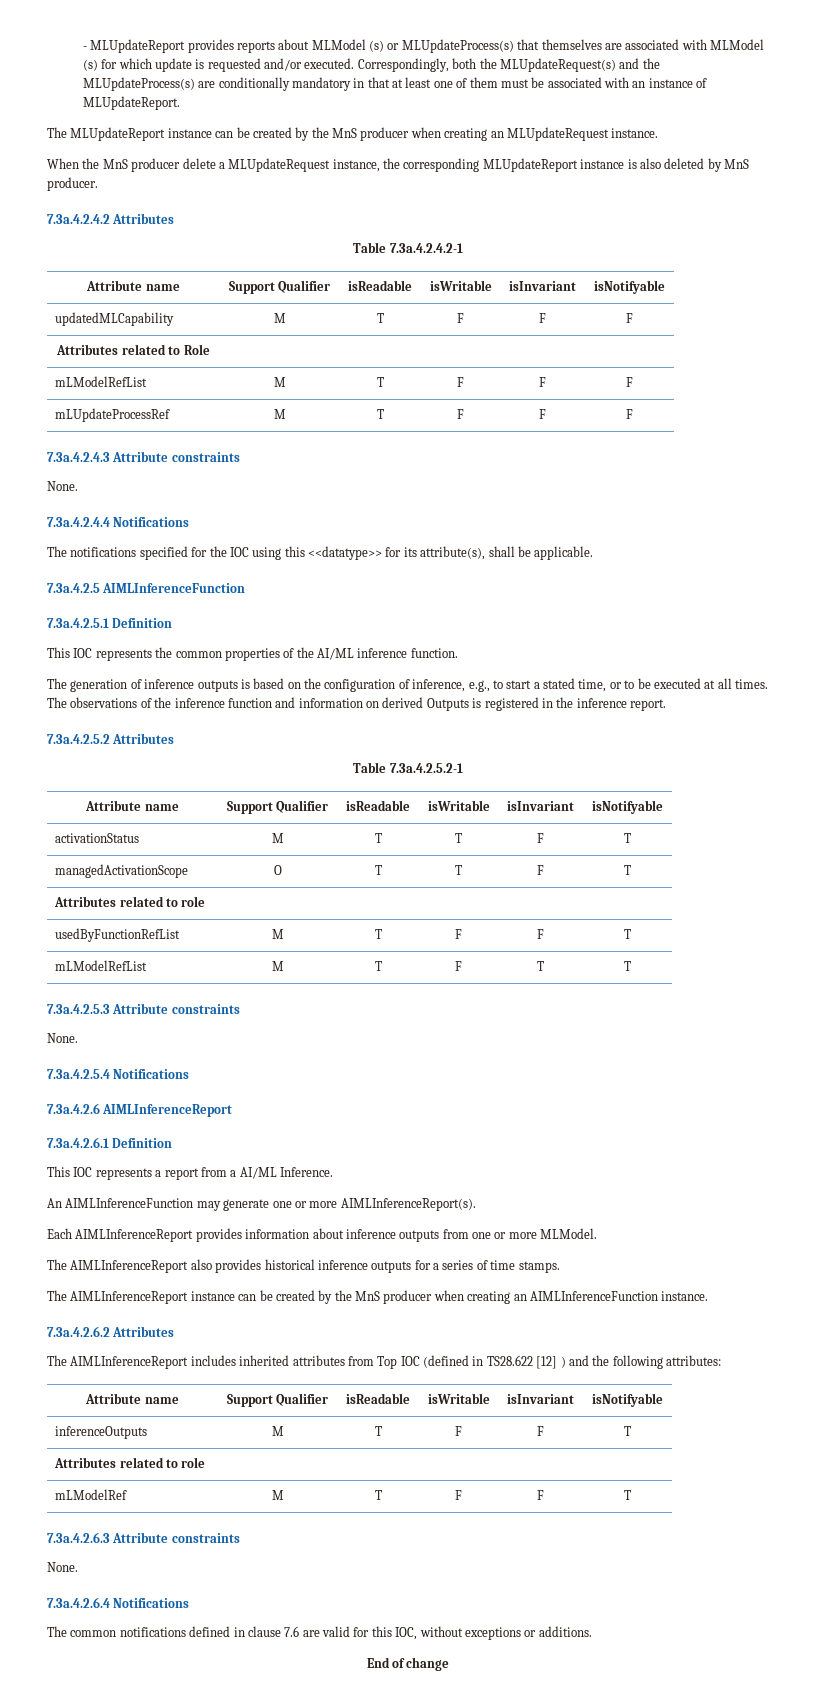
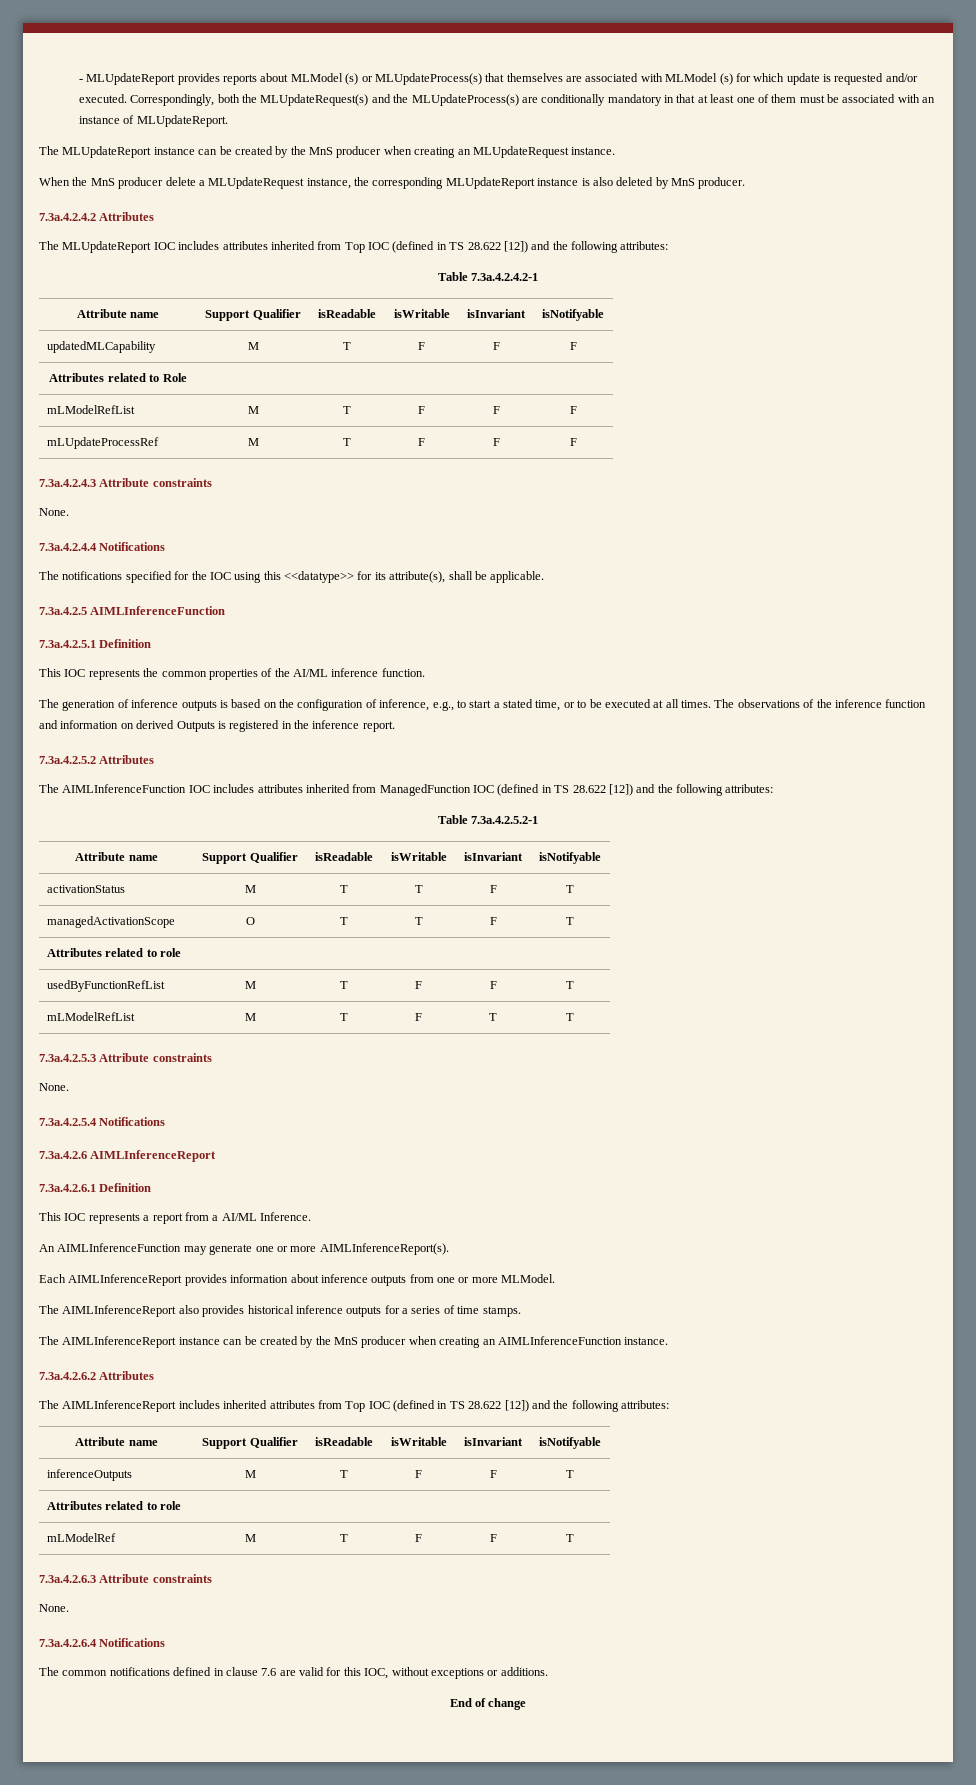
(175, 218) none -> [39,241,669,253] // The MLUpdateReport IOC includes attributes inherited from Top IOC (defined in TS 28.622 [12]) and the following attributes:
(175, 738) none -> [39,784,774,796] // The AIMLInferenceFunction IOC includes attributes inherited from ManagedFunction IOC (defined in TS 28.622 [12]) and the following attributes:
[486,1355,566,1369] TS28.622 [12] ) -> [449,1400,529,1412] TS 28.622 [12])

